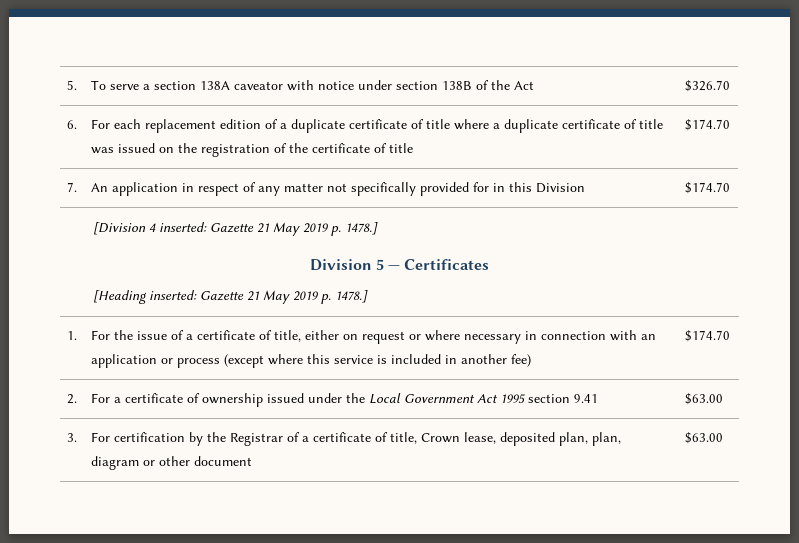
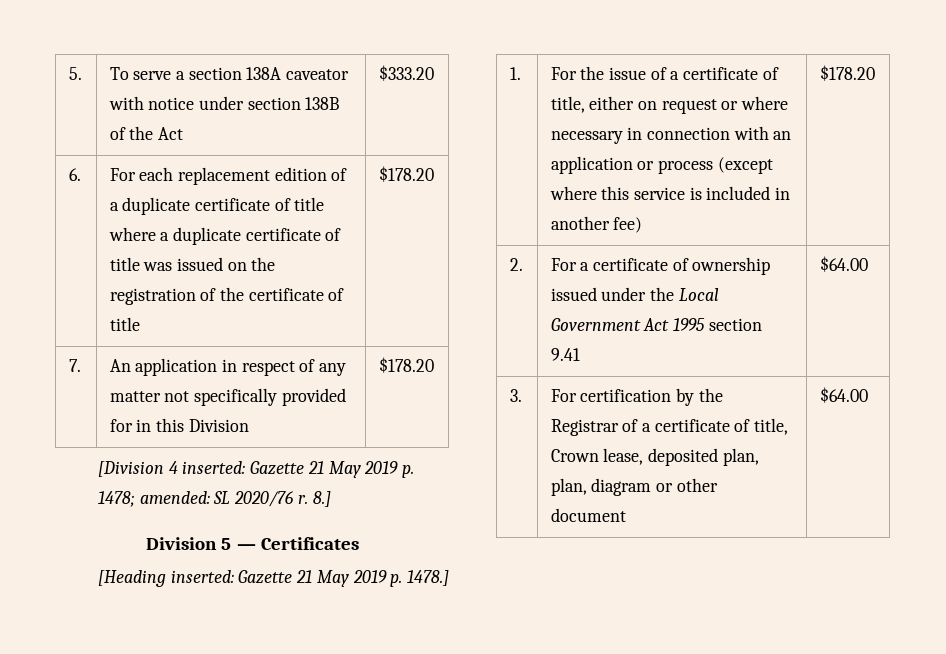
[684,80,730,92] $326.70 -> [378,65,434,81] $333.20
[684,119,730,131] $174.70 -> [378,166,434,182] $178.20
[684,182,730,194] $174.70 -> [378,357,434,373] $178.20
[345,222,379,235] 1478.] -> [97,491,331,507] 1478; amended: SL 2020/76 r. 8.]
[684,330,730,342] $174.70 -> [819,65,875,81] $178.20
[684,393,723,405] $63.00 -> [819,256,868,272] $64.00
[684,432,723,444] $63.00 -> [819,387,868,403] $64.00

